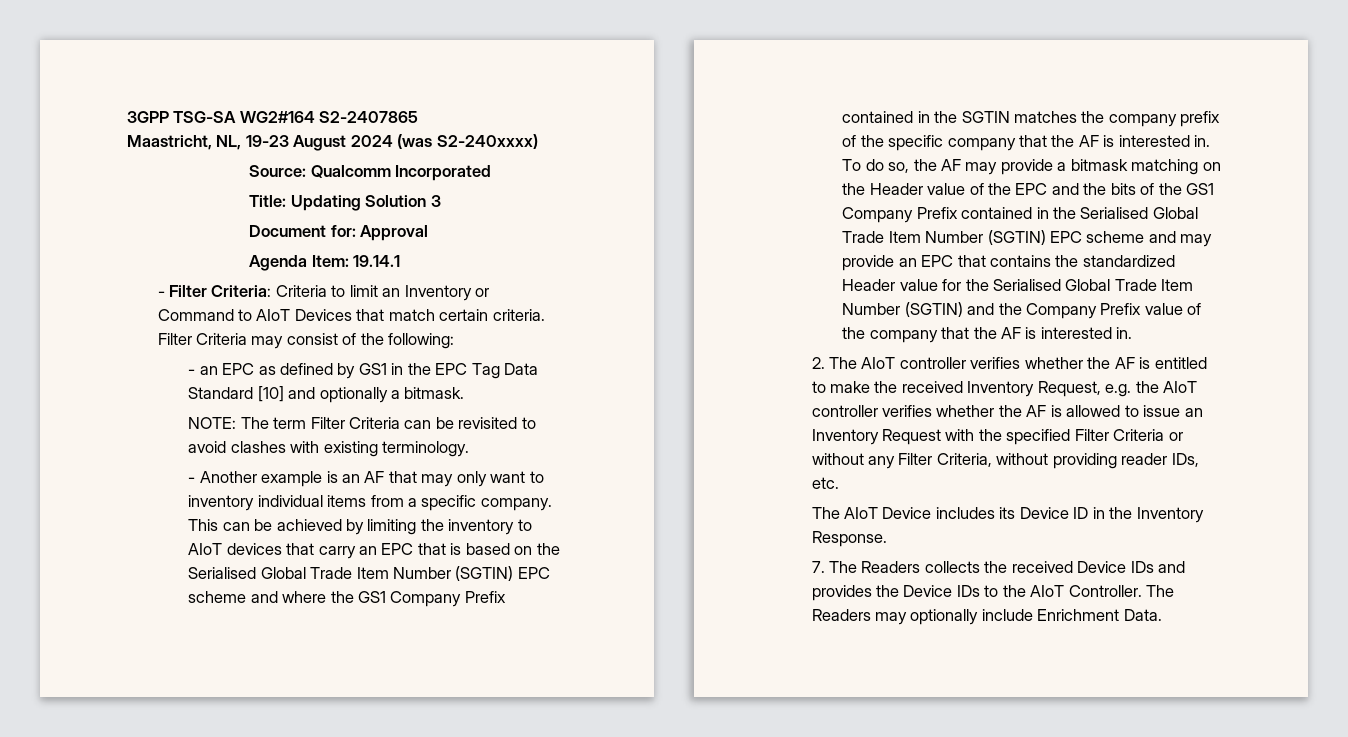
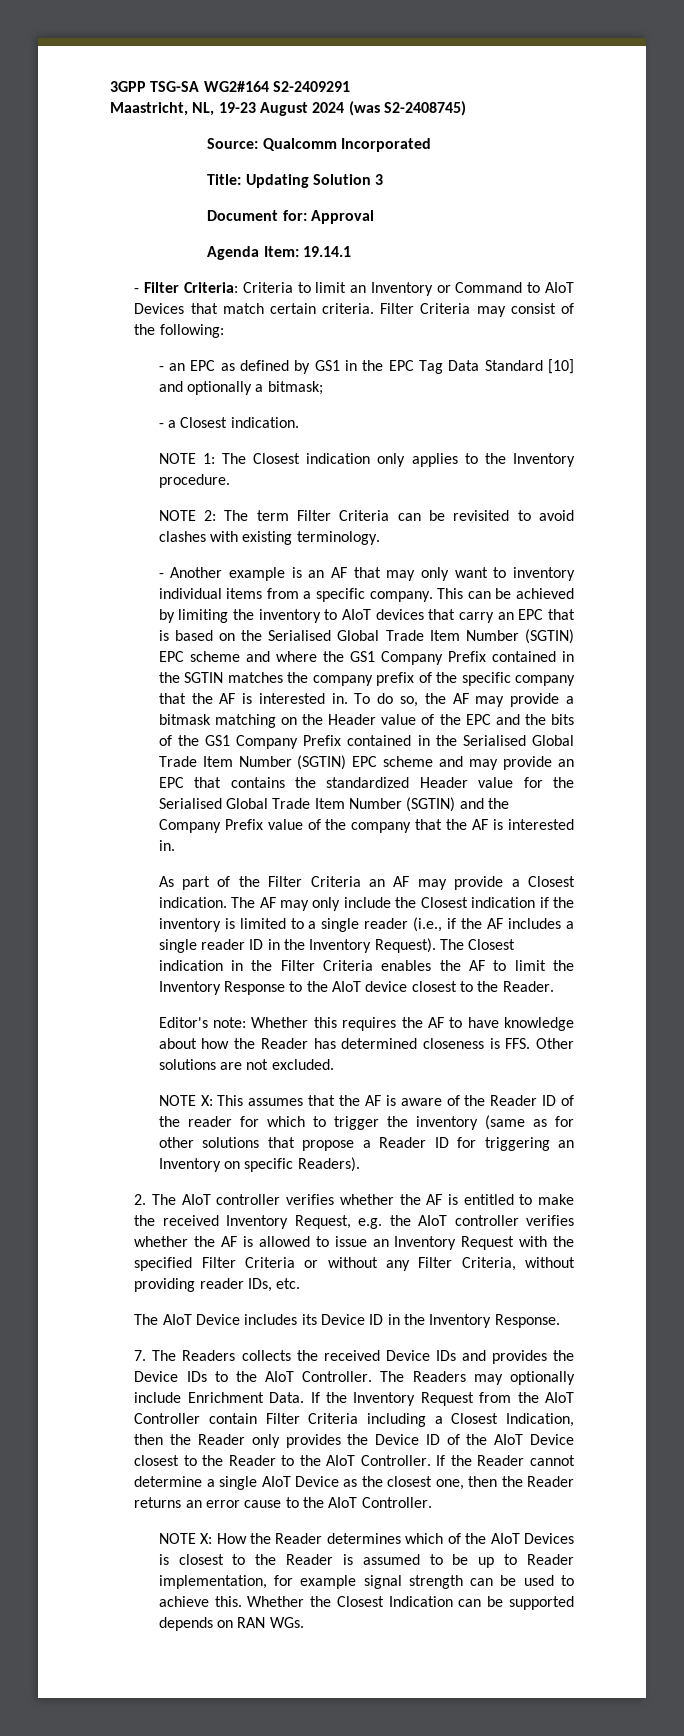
[319,111,419,123] S2-2407865 -> [272,81,350,92] S2-2409291
[436,134,538,149] S2-240xxxx) -> [383,101,466,116] S2-2408745)
[404,387,465,399] [188,417,237,429] bitmask. // NOTE: -> [267,381,323,395] [158,417,299,428] [158,453,575,467] [158,474,230,488] [158,510,217,521] bitmask; // - a Closest indication. // NOTE 1: The Closest indication only applies to the Inventory procedure. // NOTE 2:
(1133, 333) none -> [158,876,576,890] [158,897,574,911] [158,917,574,932] [158,938,516,953] [158,960,574,971] [158,981,554,995] [158,1017,575,1031] [158,1038,574,1049] [158,1059,334,1070] [158,1095,574,1106] [158,1115,574,1130] [158,1137,574,1151] [158,1157,360,1172] // As part of the Filter Criteria an AF may provide a Closest indication. The AF may only include the Closest indication if the inventory is limited to a single reader (i.e., if the AF includes a single reader ID in the Inventory Request). The Closest indication in the Filter Criteria enables the AF to limit the Inventory Response to the AIoT device closest to the Reader. // Editor's note: Whether this requires the AF to have knowledge about how the Reader has determined closeness is FFS. Other solutions are not excluded. // NOTE X: This assumes that the AF is aware of the Reader ID of the reader for which to trigger the inventory (same as for other solutions that propose a Reader ID for triggering an Inventory on specific Readers).
(1162, 615) none -> [310,1392,574,1406] [134,1413,574,1427] [134,1434,574,1448] [134,1455,575,1466] [134,1476,574,1490] [134,1497,432,1508] [158,1533,575,1544] [158,1554,574,1568] [158,1575,574,1589] [158,1596,574,1610] [158,1617,304,1631] If the Inventory Request from the AIoT Controller contain Filter Criteria including a Closest Indication, then the Reader only provides the Device ID of the AIoT Device closest to the Reader to the AIoT Controller. If the Reader cannot determine a single AIoT Device as the closest one, then the Reader returns an error cause to the AIoT Controller. // NOTE X: How the Reader determines which of the AIoT Devices is closest to the Reader is assumed to be up to Reader implementation, for example signal strength can be used to achieve this. Whether the Closest Indication can be supported depends on RAN WGs.

